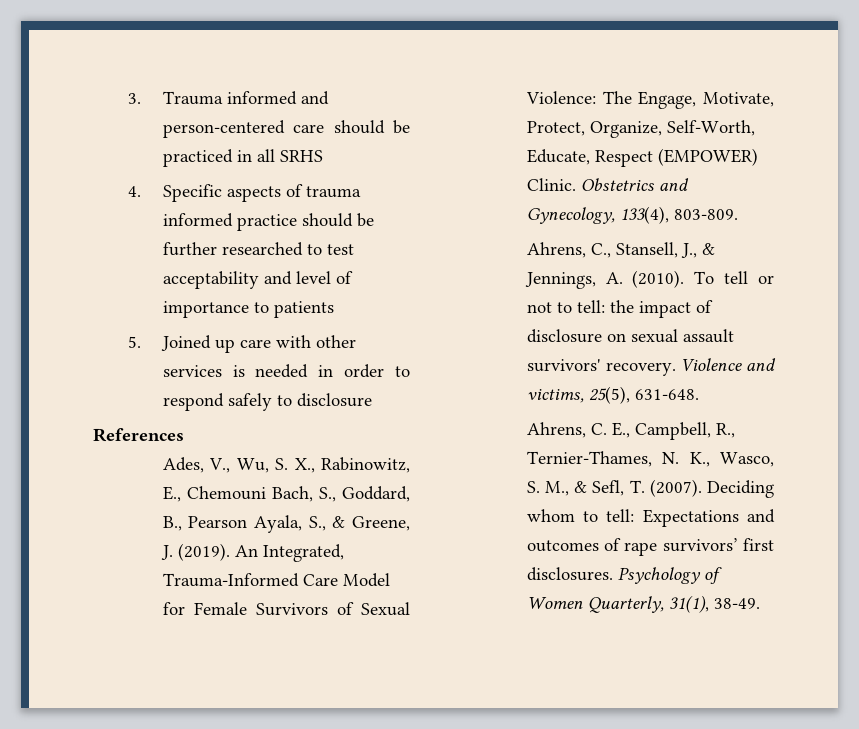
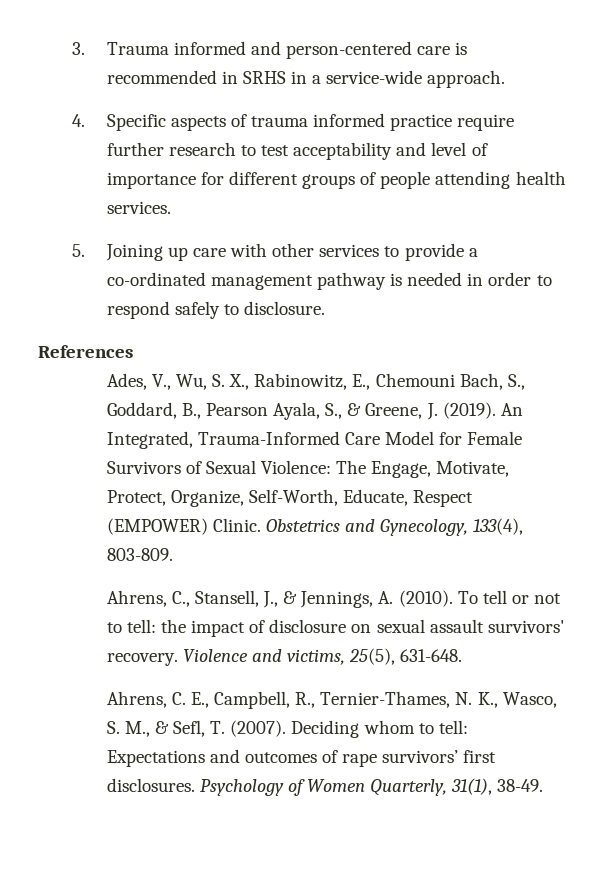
[333,120,410,134] [162,149,323,167] should be practiced in all SRHS -> [455,42,468,55] [106,70,506,88] is recommended in SRHS in a service-wide approach.
[301,213,374,227] [162,242,303,256] should be further researched -> [457,114,515,131] [106,142,236,156] require further research
[253,301,334,318] to patients -> [200,171,566,189] [106,201,171,214] for different groups of people attending health services.
[160,335,211,351] Joined -> [105,244,163,261] Joining
(222, 371) none -> [384,243,478,261] [106,272,386,290] to provide a co-ordinated management pathway
[296,393,372,407] disclosure -> [244,301,326,315] disclosure.

